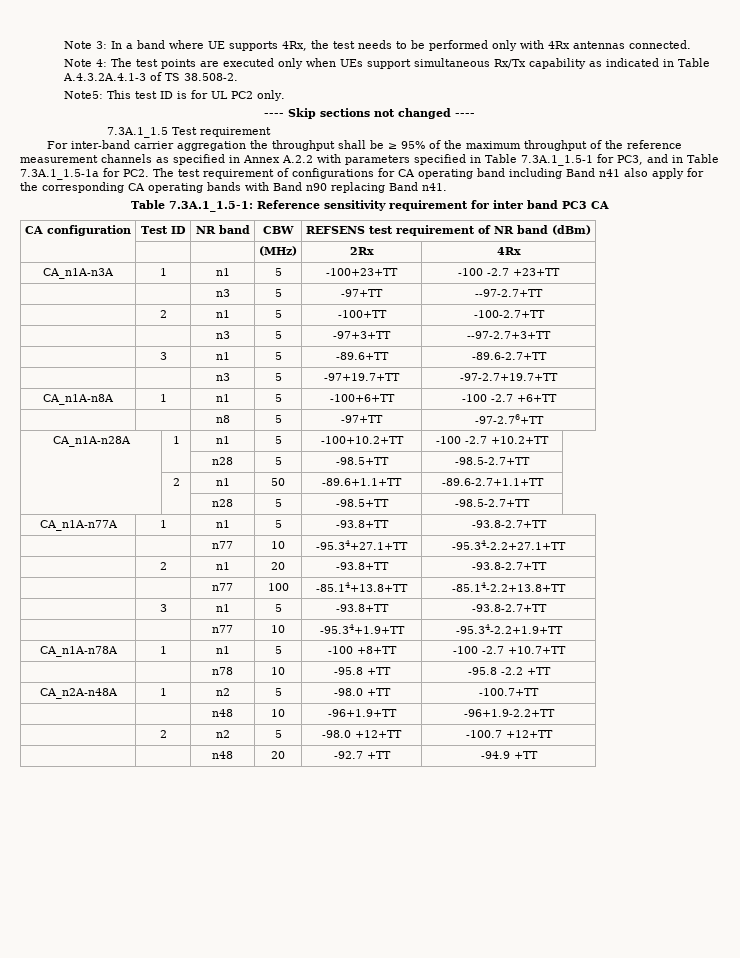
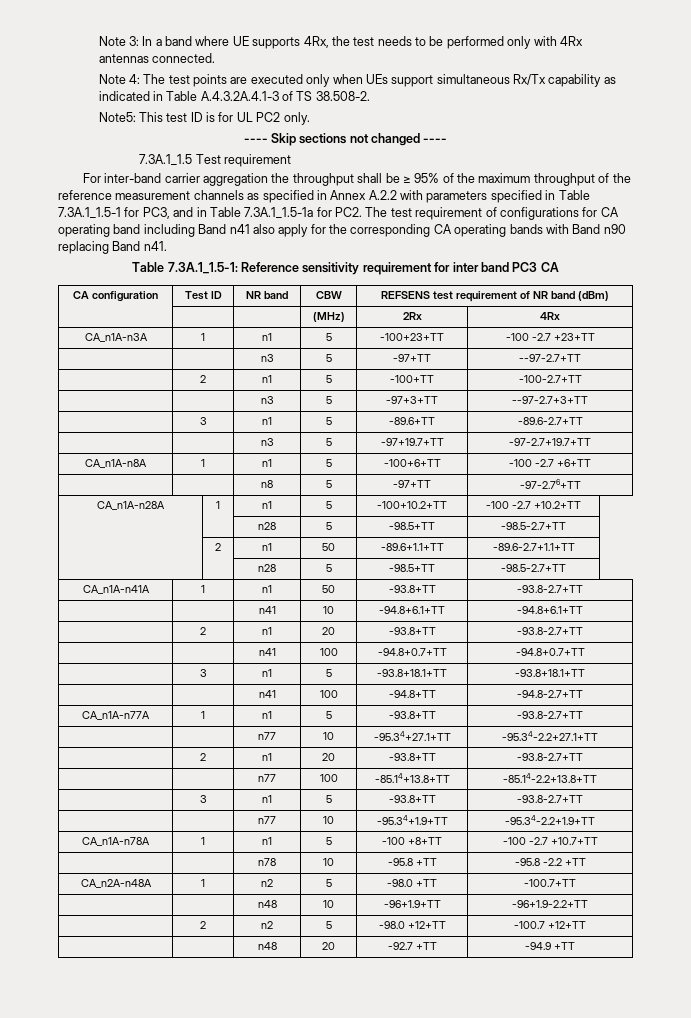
(530, 503) none -> [82,585,150,594] [201,585,205,593] [262,585,272,593] [322,585,335,593] [388,585,436,593] [517,585,583,593] [258,606,276,614] [323,606,334,614] [379,606,445,614] [517,606,583,614] [200,627,206,635] [262,627,272,635] [322,627,335,635] [388,627,436,635] [517,627,583,635] [258,648,276,656] [319,648,338,656] [377,648,447,656] [515,648,585,656] [199,669,207,677] [262,669,272,677] [325,669,332,677] [377,669,447,677] [515,669,585,677] [258,690,276,698] [319,690,338,698] [388,690,436,698] [517,690,583,698] // CA_n1A-n41A | 1 | n1 | 50 | -93.8+TT | -93.8-2.7+TT // | | n41 | 10 | -94.8+6.1+TT | -94.8+6.1+TT // | 2 | n1 | 20 | -93.8+TT | -93.8-2.7+TT // | | n41 | 100 | -94.8+0.7+TT | -94.8+0.7+TT // | 3 | n1 | 5 | -93.8+18.1+TT | -93.8+18.1+TT // | | n41 | 100 | -94.8+TT | -94.8-2.7+TT

